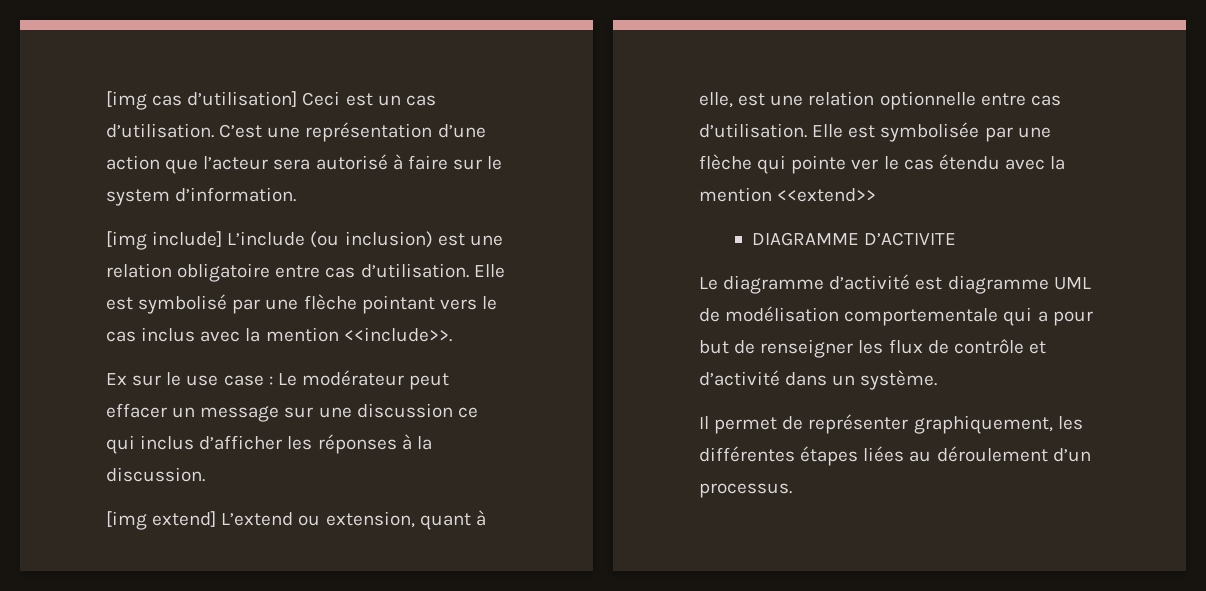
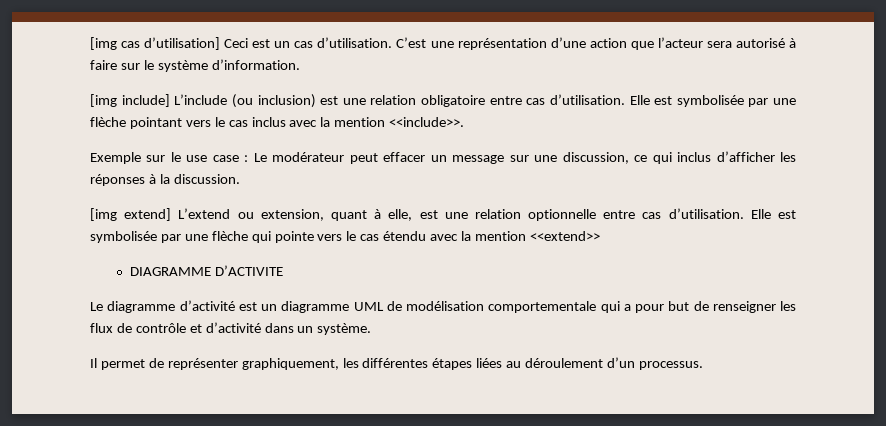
[106,189,170,206] system -> [157,60,208,72] système
[138,294,228,314] symbolisé -> [676,95,744,107] symbolisée
[106,373,127,385] Ex -> [90,152,141,164] Exemple
[356,403,453,418] discussion -> [562,152,629,164] discussion,
[851,159,879,170] ver -> [317,234,343,241] vers
(943, 283) none -> [261,304,277,311] un

